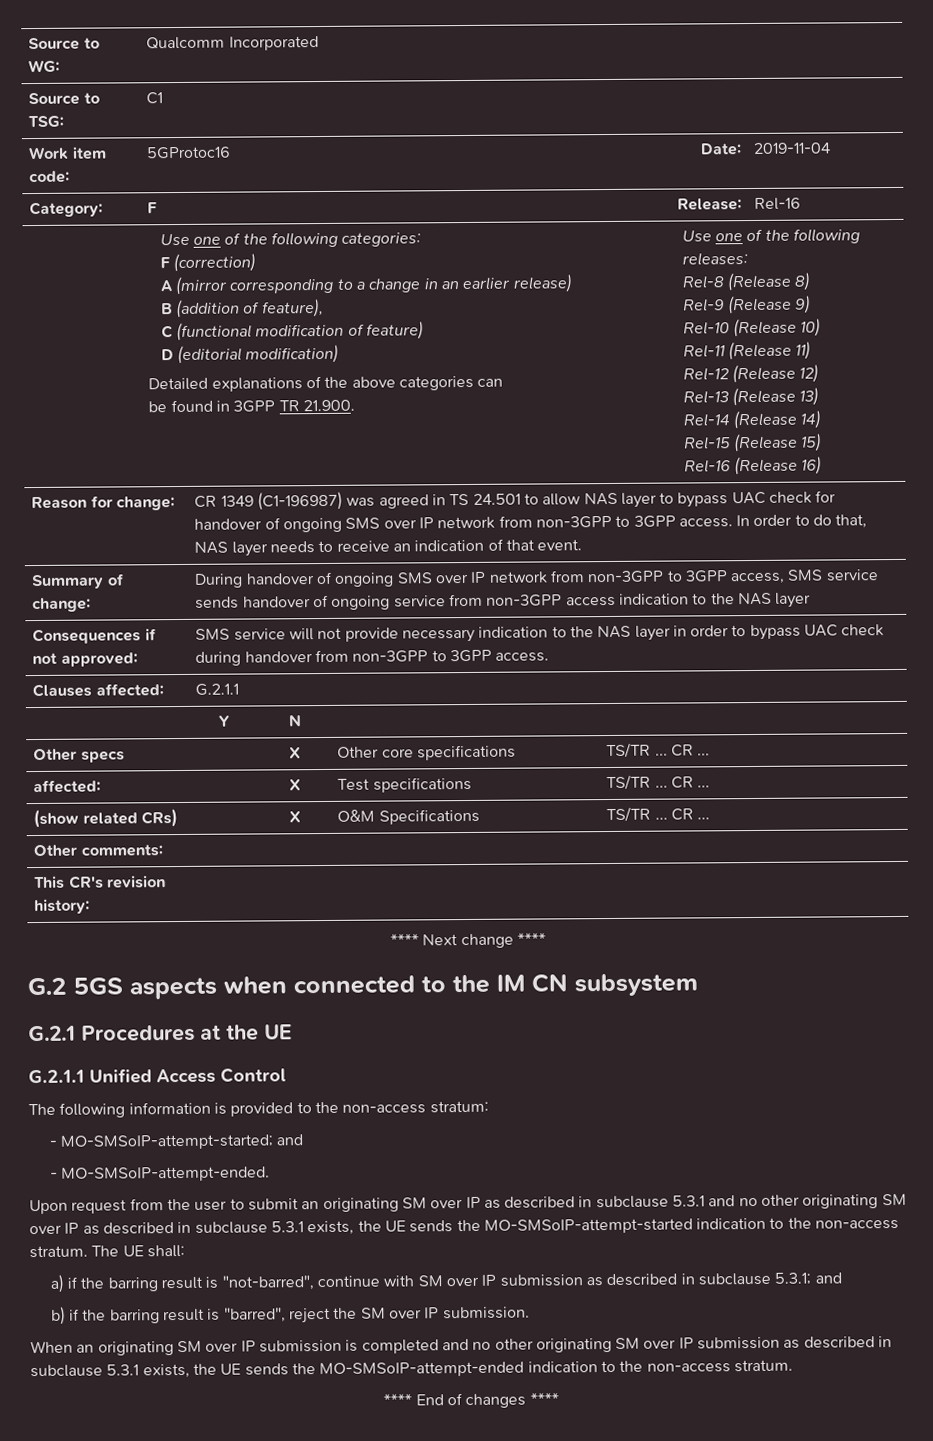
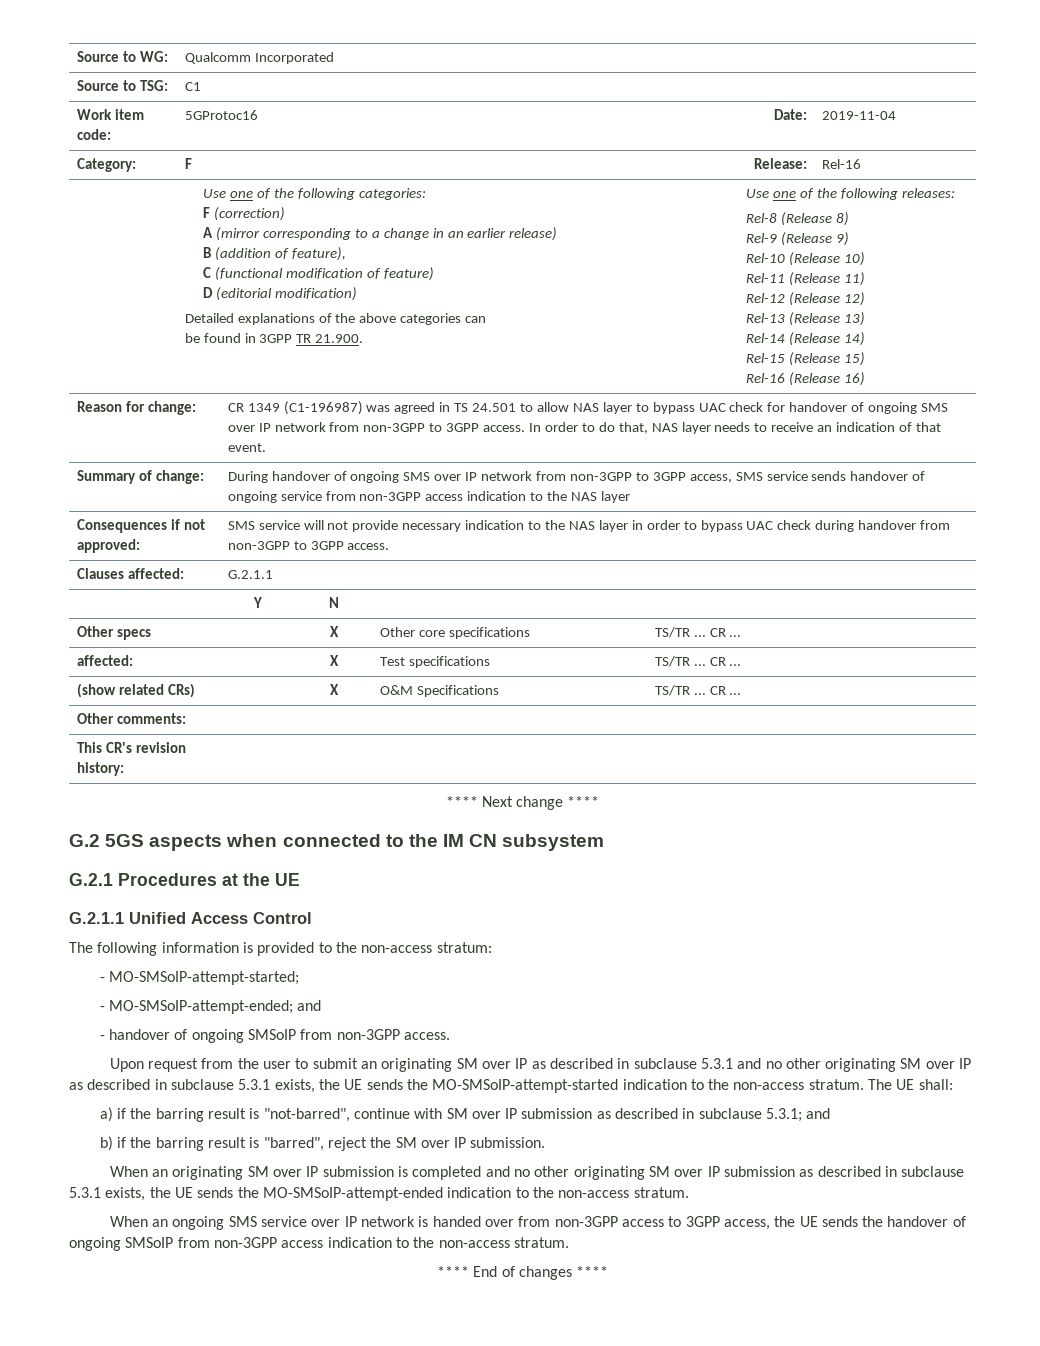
(274, 1142) none -> [99,1000,293,1014] // - MO-SMSoIP-attempt-ended;
[61,1166,271,1182] MO-SMSoIP-attempt-ended. -> [108,1029,450,1043] handover of ongoing SMSoIP from non-3GPP access.
(793, 1366) none -> [109,1216,966,1230] [69,1237,569,1251] // When an ongoing SMS service over IP network is handed over from non-3GPP access to 3GPP access, the UE sends the handover of ongoing SMSoIP from non-3GPP access indication to the non-access stratum.

